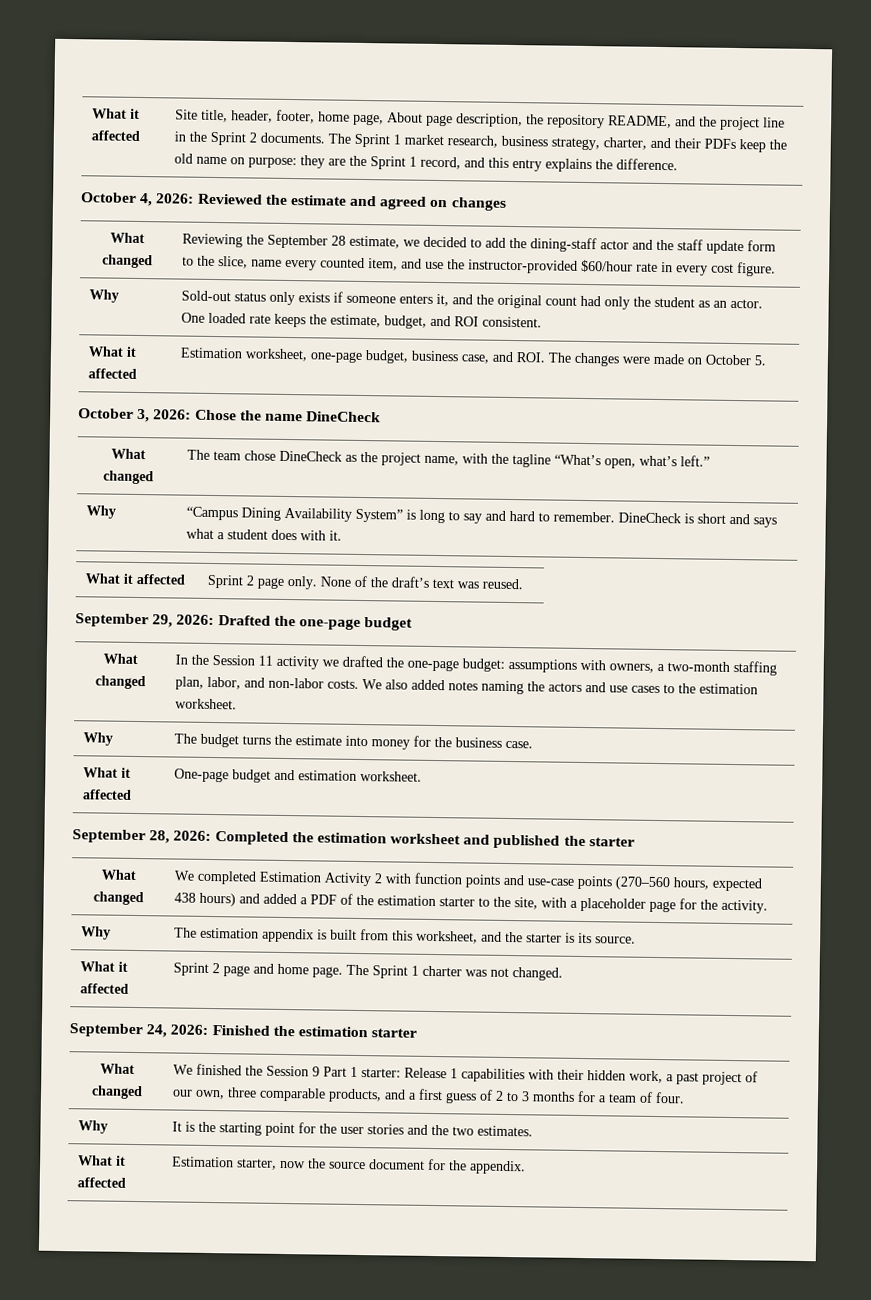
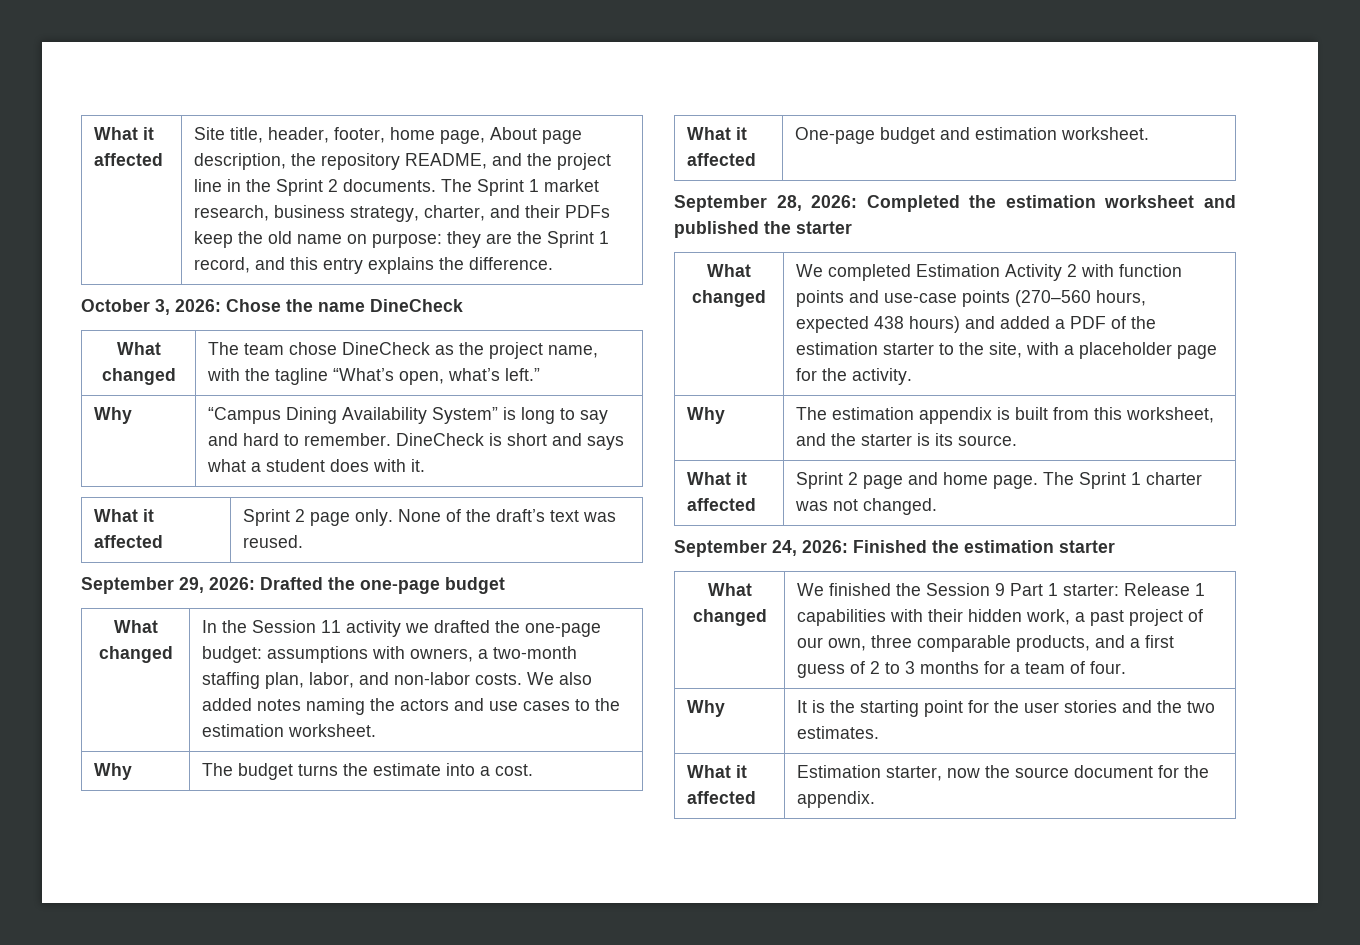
[80,192,507,211] [109,232,145,244] [101,254,153,269] [182,233,777,255] [182,255,777,277] [89,289,120,303] [181,290,764,310] [181,312,543,329] [88,346,138,357] [88,368,138,379] [180,347,767,367] // October 4, 2026: Reviewed the estimate and agreed on changes // What changed | Reviewing the September 28 estimate, we decided to add the dining-staff actor and the staff update form to the slice, name every counted item, and use the instructor-provided $60/hour rate in every cost figure. // Why | Sold-out status only exists if someone enters it, and the original count had only the student as an actor. One loaded rate keeps the estimate, budget, and ROI consistent. // What it affected | Estimation worksheet, one-page budget, business case, and ROI. The changes were made on October 5. -> (553, 263) none
[371,735,534,750] money for the business case. -> [479,764,533,776] a cost.

